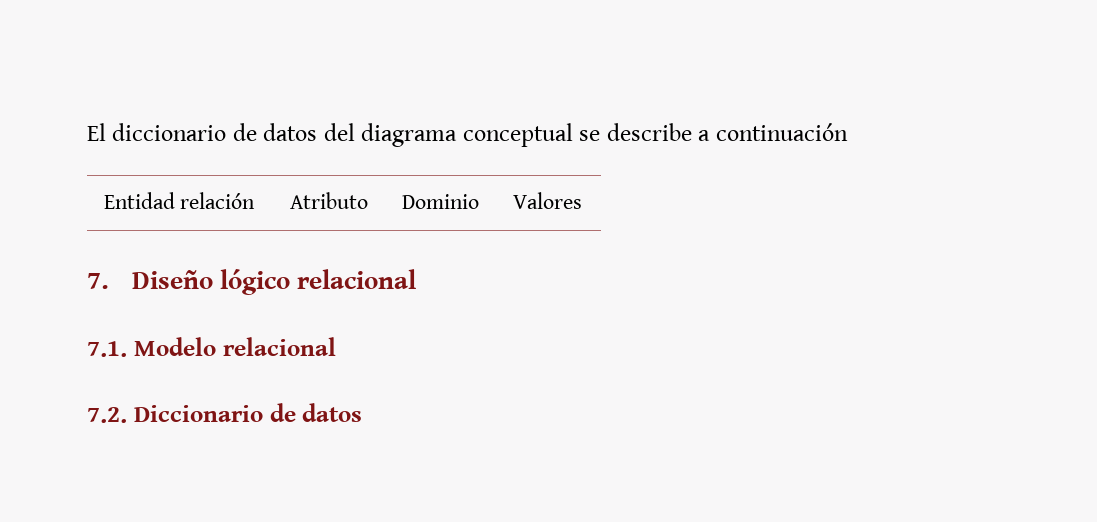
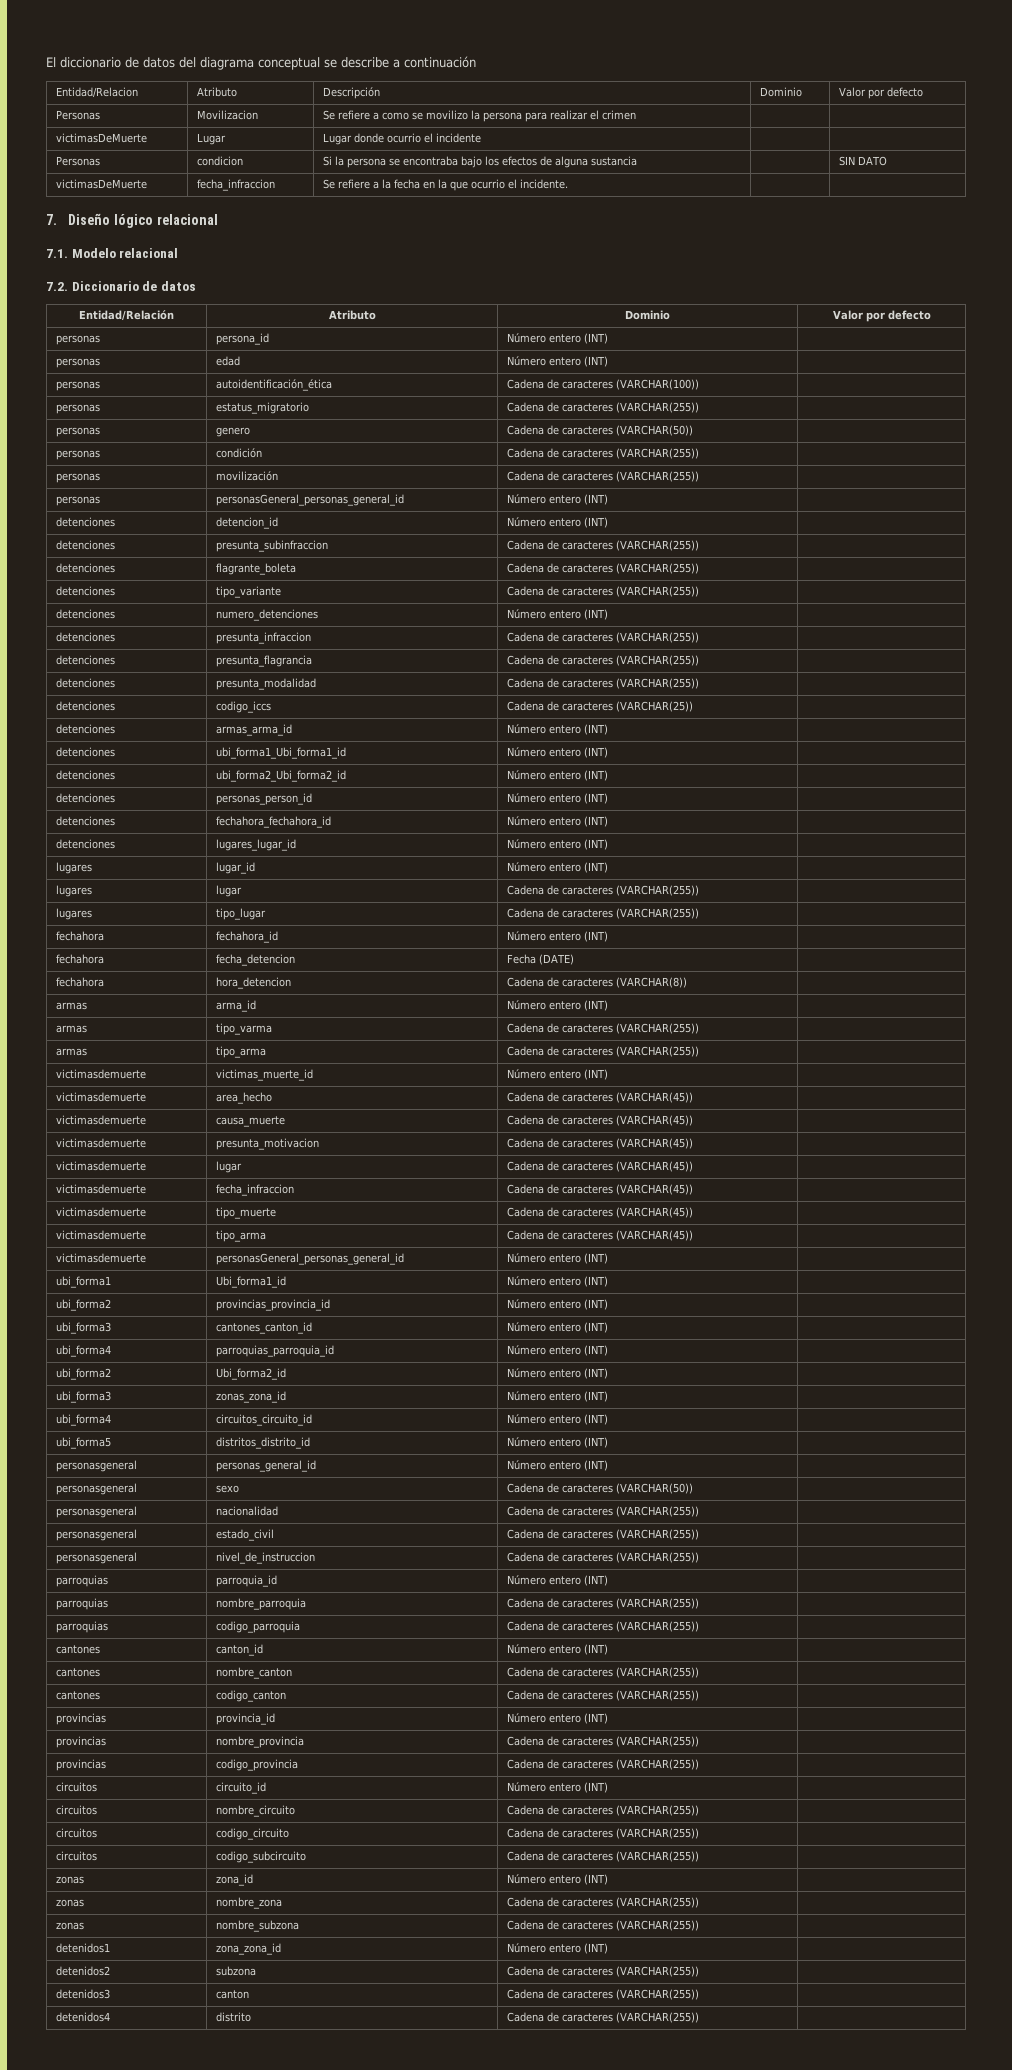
[103,192,256,209] [289,192,368,209] [401,194,479,209] [512,192,582,209] Entidad relación | Atributo | Dominio | Valores -> [55,87,138,98] [196,87,237,97] [322,87,380,99] [759,87,802,97] [838,87,923,99] [55,110,100,120] [196,110,258,120] [322,110,636,122] [55,133,147,143] [196,133,226,145] [322,133,481,145] [55,156,100,166] [196,156,243,166] [322,156,637,168] [838,156,887,166] [55,179,147,189] [196,179,275,191] [322,179,568,191] Entidad/Relacion | Atributo | Descripción | Dominio | Valor por defecto // Personas | Movilizacion | Se refiere a como se movilizo la persona para realizar el crimen | | // victimasDeMuerte | Lugar | Lugar donde ocurrio el incidente | | // Personas | condicion | Si la persona se encontraba bajo los efectos de alguna sustancia | | SIN DATO // victimasDeMuerte | fecha_infraccion | Se refiere a la fecha en la que ocurrio el incidente. | |
(363, 412) none -> [79,310,174,321] [328,310,376,320] [625,310,670,320] [832,310,931,322] [55,335,100,345] [215,333,269,345] [506,333,608,344] [55,358,100,368] [215,356,240,366] [506,356,608,367] [55,381,100,391] [215,379,332,391] [506,379,699,390] [55,404,100,414] [215,402,309,414] [506,402,699,413] [55,427,100,437] [215,427,250,437] [506,425,693,436] [55,450,100,460] [215,448,262,458] [506,448,699,459] [55,473,100,483] [215,471,278,481] [506,471,699,482] [55,496,100,506] [215,494,404,506] [506,494,608,505] [55,517,115,527] [215,517,278,529] [506,517,608,528] [55,540,115,550] [215,540,328,552] [506,540,699,551] [55,563,115,573] [215,563,296,575] [506,563,699,574] [55,586,115,596] [215,586,281,598] [506,586,699,597] [55,609,115,619] [215,609,318,621] [506,609,608,620] [55,632,115,642] [215,632,311,644] [506,632,699,643] [55,655,115,665] [215,655,312,667] [506,655,699,666] [55,678,115,688] [215,678,316,690] [506,678,699,689] [55,701,115,711] [215,701,271,713] [506,701,693,712] [55,724,115,734] [215,724,292,736] [506,724,608,735] [55,747,115,757] [215,747,346,759] [506,747,608,758] [55,770,115,780] [215,770,346,782] [506,770,608,781] [55,793,115,803] [215,793,312,805] [506,793,608,804] [55,816,115,826] [215,816,331,828] [506,816,608,827] [55,839,115,849] [215,839,296,851] [506,839,608,850] [55,862,92,874] [215,862,255,874] [506,862,608,873] [55,885,92,897] [215,885,242,897] [506,885,699,896] [55,908,92,920] [215,908,266,920] [506,908,699,919] [55,931,104,941] [215,931,278,943] [506,931,608,942] [55,954,104,964] [215,954,295,966] [506,954,574,965] [55,977,104,987] [215,977,291,989] [506,977,687,988] [55,1002,87,1010] [215,1000,256,1012] [506,1000,608,1011] [55,1025,87,1033] [215,1023,272,1035] [506,1023,699,1034] [55,1048,87,1056] [215,1046,266,1058] [506,1046,699,1057] [55,1069,146,1079] [215,1069,313,1081] [506,1069,608,1080] [55,1092,146,1102] [215,1092,272,1104] [506,1092,693,1103] [55,1115,146,1125] [215,1116,285,1127] [506,1115,693,1126] [55,1138,146,1148] [215,1138,319,1150] [506,1138,693,1149] [55,1161,146,1171] [215,1161,242,1173] [506,1161,693,1172] [55,1184,146,1194] [215,1184,294,1196] [506,1184,693,1195] [55,1207,146,1217] [215,1207,276,1219] [506,1207,693,1218] [55,1230,146,1240] [215,1230,266,1242] [506,1230,693,1241] [55,1253,146,1263] [215,1253,404,1265] [506,1253,608,1264] [55,1276,111,1288] [215,1276,286,1288] [506,1276,608,1287] [55,1299,111,1311] [215,1299,330,1311] [506,1299,608,1310] [55,1322,111,1334] [215,1322,312,1334] [506,1322,608,1333] [55,1345,111,1357] [215,1345,334,1357] [506,1345,608,1356] [55,1368,111,1380] [215,1368,286,1380] [506,1368,608,1379] [55,1391,111,1403] [215,1391,286,1403] [506,1391,608,1402] [55,1414,111,1426] [215,1414,312,1426] [506,1414,608,1425] [55,1437,111,1449] [215,1437,310,1449] [506,1437,608,1448] [55,1460,137,1472] [215,1460,316,1472] [506,1460,608,1471] [55,1483,137,1495] [215,1485,239,1493] [506,1483,693,1494] [55,1506,137,1518] [215,1506,278,1516] [506,1506,699,1517] [55,1529,137,1541] [215,1529,274,1541] [506,1529,699,1540] [55,1552,137,1564] [215,1552,315,1564] [506,1552,699,1563] [55,1575,108,1587] [215,1575,277,1587] [506,1575,608,1586] [55,1598,108,1610] [215,1598,306,1610] [506,1598,699,1609] [55,1621,108,1633] [215,1621,300,1633] [506,1621,699,1632] [55,1645,100,1654] [215,1644,263,1656] [506,1644,608,1655] [55,1668,100,1677] [215,1667,292,1679] [506,1667,699,1678] [55,1691,100,1700] [215,1690,286,1702] [506,1690,699,1701] [55,1713,106,1725] [215,1713,275,1725] [506,1713,608,1724] [55,1736,106,1748] [215,1736,304,1748] [506,1736,699,1747] [55,1759,106,1771] [215,1759,298,1771] [506,1759,699,1770] [55,1782,97,1792] [215,1782,266,1794] [506,1782,608,1793] [55,1805,97,1815] [215,1805,295,1817] [506,1805,699,1816] [55,1828,97,1838] [215,1828,289,1840] [506,1828,699,1839] [55,1851,97,1861] [215,1851,306,1863] [506,1851,699,1862] [55,1876,84,1884] [215,1874,253,1886] [506,1874,608,1885] [55,1899,84,1907] [215,1897,282,1909] [506,1897,699,1908] [55,1922,84,1930] [215,1920,299,1932] [506,1920,699,1931] [55,1943,110,1953] [215,1943,281,1955] [506,1943,608,1954] [55,1966,110,1976] [215,1966,256,1976] [506,1966,699,1977] [55,1989,110,1999] [215,1990,249,1999] [506,1989,699,2000] [55,2012,110,2022] [215,2012,251,2022] [506,2012,699,2023] // Entidad/Relación | Atributo | Dominio | Valor por defecto // personas | persona_id | Número entero (INT) | // personas | edad | Número entero (INT) | // personas | autoidentificación_ética | Cadena de caracteres (VARCHAR(100)) | // personas | estatus_migratorio | Cadena de caracteres (VARCHAR(255)) | // personas | genero | Cadena de caracteres (VARCHAR(50)) | // personas | condición | Cadena de caracteres (VARCHAR(255)) | // personas | movilización | Cadena de caracteres (VARCHAR(255)) | // personas | personasGeneral_personas_general_id | Número entero (INT) | // detenciones | detencion_id | Número entero (INT) | // detenciones | presunta_subinfraccion | Cadena de caracteres (VARCHAR(255)) | // detenciones | flagrante_boleta | Cadena de caracteres (VARCHAR(255)) | // detenciones | tipo_variante | Cadena de caracteres (VARCHAR(255)) | // detenciones | numero_detenciones | Número entero (INT) | // detenciones | presunta_infraccion | Cadena de caracteres (VARCHAR(255)) | // detenciones | presunta_flagrancia | Cadena de caracteres (VARCHAR(255)) | // detenciones | presunta_modalidad | Cadena de caracteres (VARCHAR(255)) | // detenciones | codigo_iccs | Cadena de caracteres (VARCHAR(25)) | // detenciones | armas_arma_id | Número entero (INT) | // detenciones | ubi_forma1_Ubi_forma1_id | Número entero (INT) | // detenciones | ubi_forma2_Ubi_forma2_id | Número entero (INT) | // detenciones | personas_person_id | Número entero (INT) | // detenciones | fechahora_fechahora_id | Número entero (INT) | // detenciones | lugares_lugar_id | Número entero (INT) | // lugares | lugar_id | Número entero (INT) | // lugares | lugar | Cadena de caracteres (VARCHAR(255)) | // lugares | tipo_lugar | Cadena de caracteres (VARCHAR(255)) | // fechahora | fechahora_id | Número entero (INT) | // fechahora | fecha_detencion | Fecha (DATE) | // fechahora | hora_detencion | Cadena de caracteres (VARCHAR(8)) | // armas | arma_id | Número entero (INT) | // armas | tipo_varma | Cadena de caracteres (VARCHAR(255)) | // armas | tipo_arma | Cadena de caracteres (VARCHAR(255)) | // victimasdemuerte | victimas_muerte_id | Número entero (INT) | // victimasdemuerte | area_hecho | Cadena de caracteres (VARCHAR(45)) | // victimasdemuerte | causa_muerte | Cadena de caracteres (VARCHAR(45)) | // victimasdemuerte | presunta_motivacion | Cadena de caracteres (VARCHAR(45)) | // victimasdemuerte | lugar | Cadena de caracteres (VARCHAR(45)) | // victimasdemuerte | fecha_infraccion | Cadena de caracteres (VARCHAR(45)) | // victimasdemuerte | tipo_muerte | Cadena de caracteres (VARCHAR(45)) | // victimasdemuerte | tipo_arma | Cadena de caracteres (VARCHAR(45)) | // victimasdemuerte | personasGeneral_personas_general_id | Número entero (INT) | // ubi_forma1 | Ubi_forma1_id | Número entero (INT) | // ubi_forma2 | provincias_provincia_id | Número entero (INT) | // ubi_forma3 | cantones_canton_id | Número entero (INT) | // ubi_forma4 | parroquias_parroquia_id | Número entero (INT) | // ubi_forma2 | Ubi_forma2_id | Número entero (INT) | // ubi_forma3 | zonas_zona_id | Número entero (INT) | // ubi_forma4 | circuitos_circuito_id | Número entero (INT) | // ubi_forma5 | distritos_distrito_id | Número entero (INT) | // personasgeneral | personas_general_id | Número entero (INT) | // personasgeneral | sexo | Cadena de caracteres (VARCHAR(50)) | // personasgeneral | nacionalidad | Cadena de caracteres (VARCHAR(255)) | // personasgeneral | estado_civil | Cadena de caracteres (VARCHAR(255)) | // personasgeneral | nivel_de_instruccion | Cadena de caracteres (VARCHAR(255)) | // parroquias | parroquia_id | Número entero (INT) | // parroquias | nombre_parroquia | Cadena de caracteres (VARCHAR(255)) | // parroquias | codigo_parroquia | Cadena de caracteres (VARCHAR(255)) | // cantones | canton_id | Número entero (INT) | // cantones | nombre_canton | Cadena de caracteres (VARCHAR(255)) | // cantones | codigo_canton | Cadena de caracteres (VARCHAR(255)) | // provincias | provincia_id | Número entero (INT) | // provincias | nombre_provincia | Cadena de caracteres (VARCHAR(255)) | // provincias | codigo_provincia | Cadena de caracteres (VARCHAR(255)) | // circuitos | circuito_id | Número entero (INT) | // circuitos | nombre_circuito | Cadena de caracteres (VARCHAR(255)) | // circuitos | codigo_circuito | Cadena de caracteres (VARCHAR(255)) | // circuitos | codigo_subcircuito | Cadena de caracteres (VARCHAR(255)) | // zonas | zona_id | Número entero (INT) | // zonas | nombre_zona | Cadena de caracteres (VARCHAR(255)) | // zonas | nombre_subzona | Cadena de caracteres (VARCHAR(255)) | // detenidos1 | zona_zona_id | Número entero (INT) | // detenidos2 | subzona | Cadena de caracteres (VARCHAR(255)) | // detenidos3 | canton | Cadena de caracteres (VARCHAR(255)) | // detenidos4 | distrito | Cadena de caracteres (VARCHAR(255)) |

